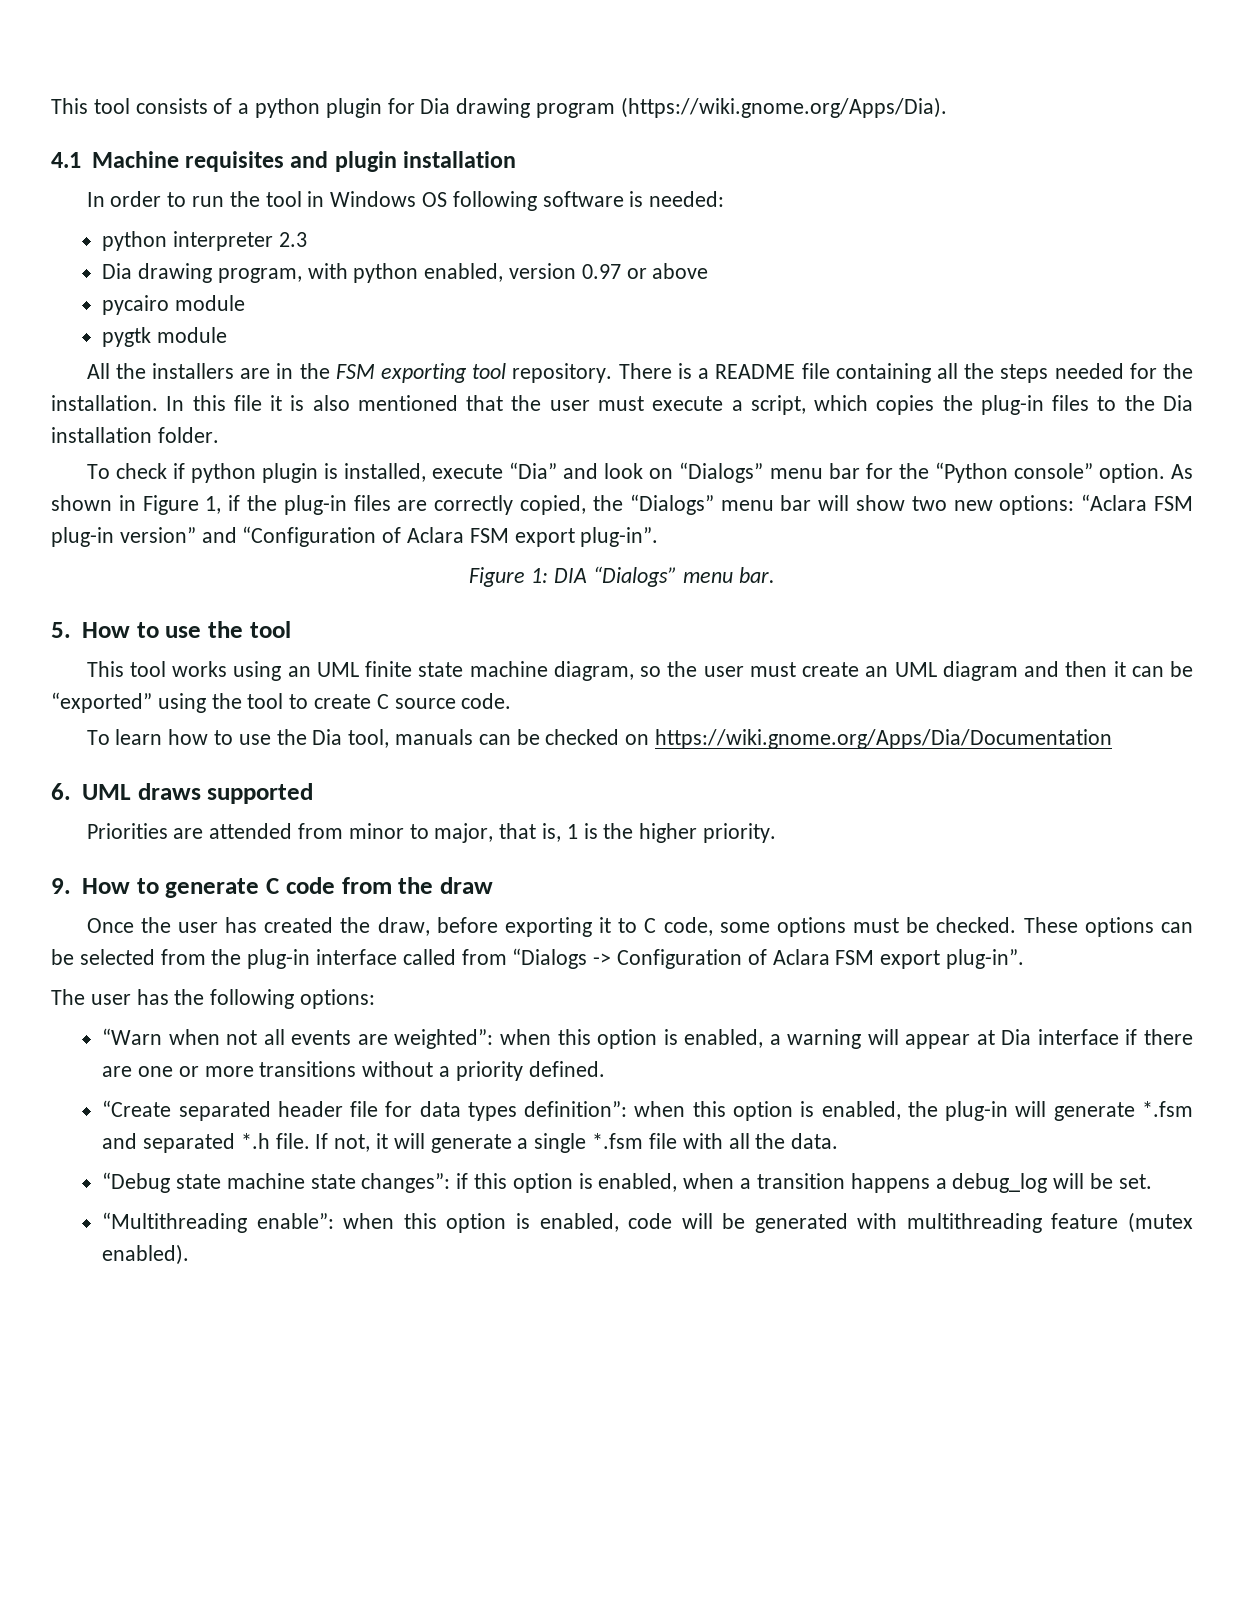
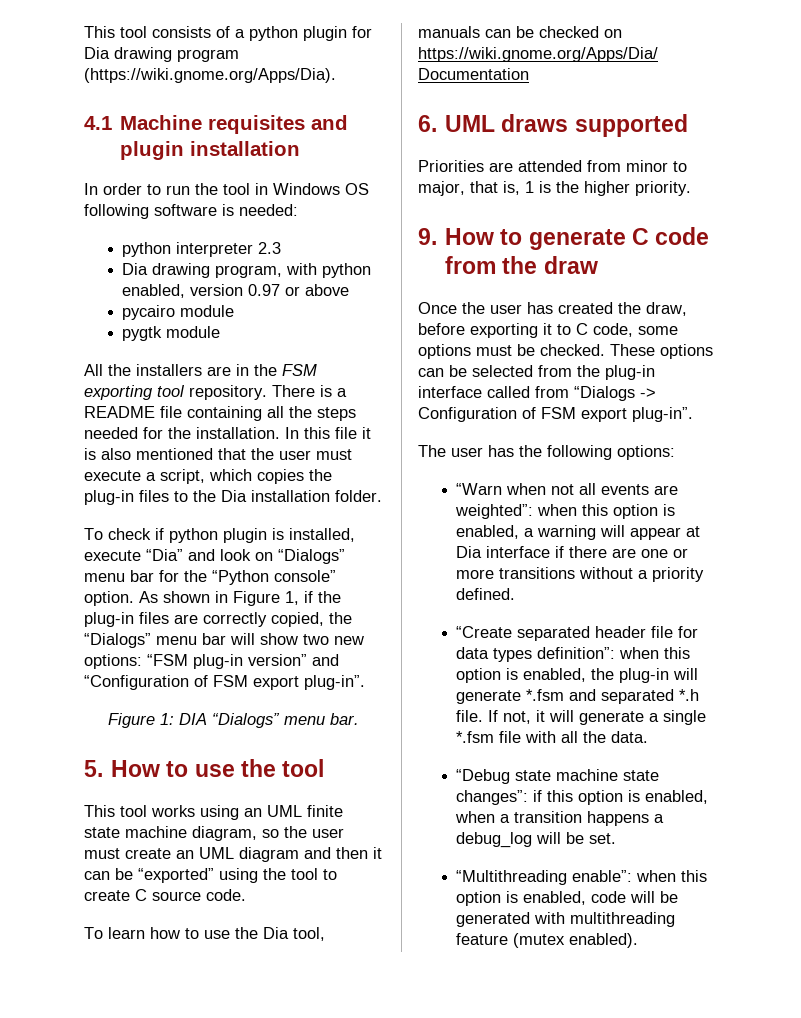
[1081,494,1194,511] “Aclara FSM -> [147,654,188,666] “FSM
[407,527,465,543] Aclara -> (208, 681) none
[772,949,830,965] Aclara -> (536, 413) none

